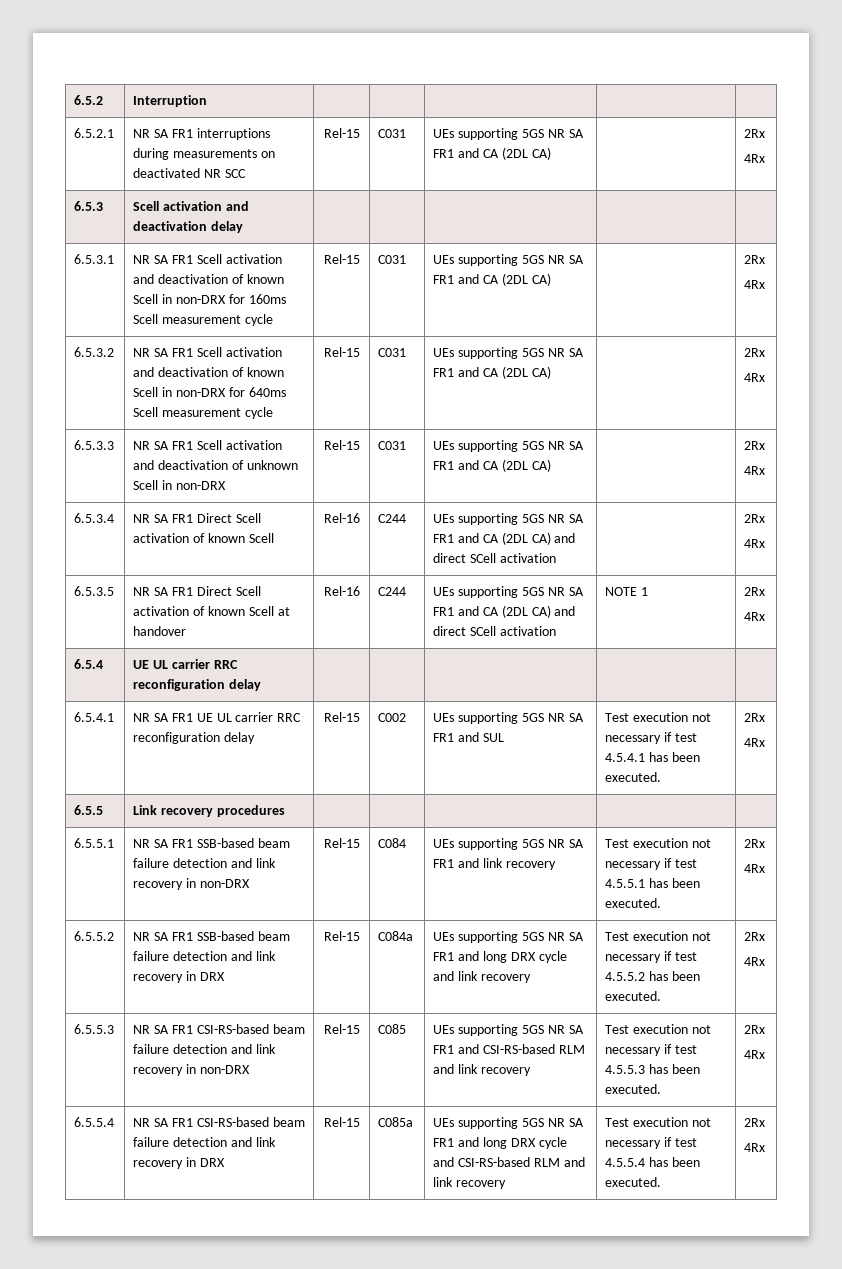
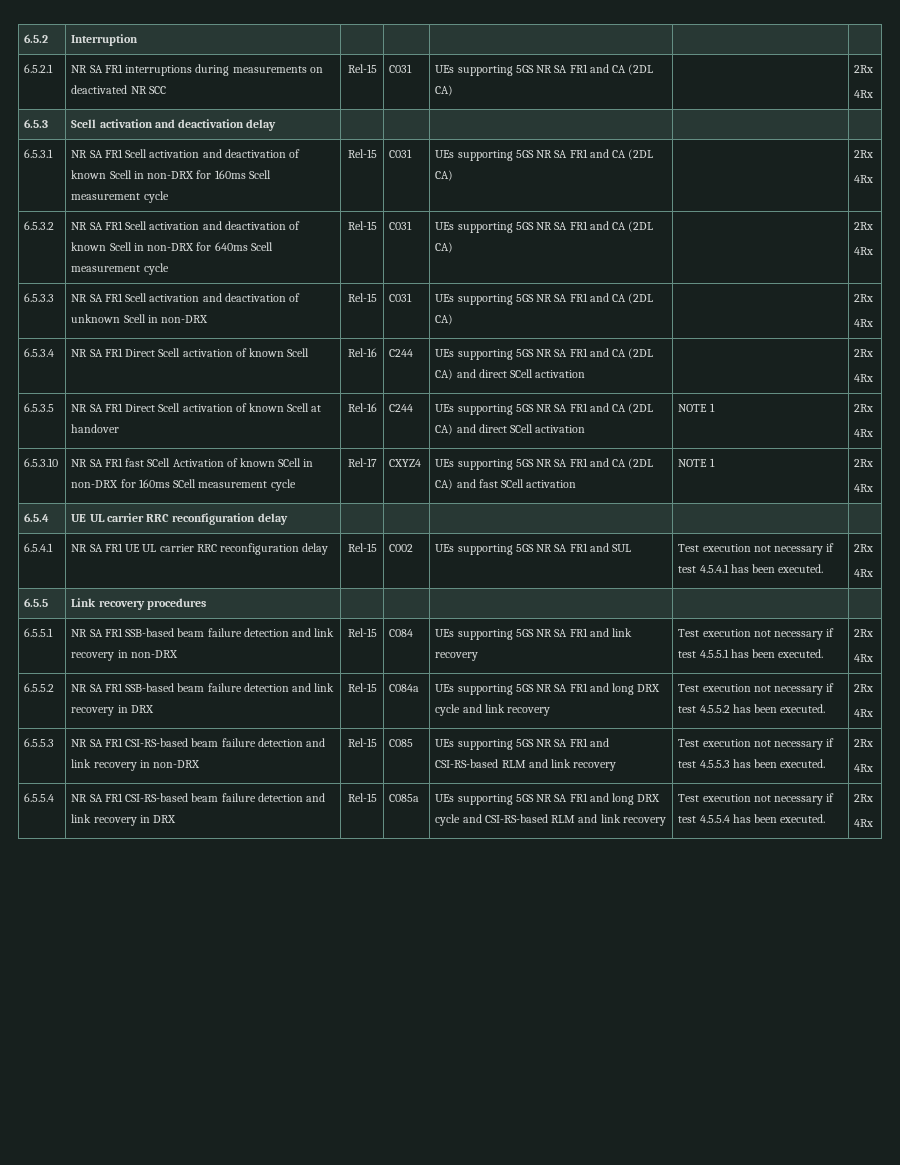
(766, 616) none -> [24,458,59,467] [71,458,314,467] [71,479,296,491] [347,458,377,467] [389,459,422,467] [435,458,654,470] [435,479,577,490] [678,458,715,467] [854,459,874,467] [854,484,874,492] // 6.5.3.10 | NR SA FR1 fast SCell Activation of known SCell in non-DRX for 160ms SCell measurement cycle | Rel-17 | CXYZ4 | UEs supporting 5GS NR SA FR1 and CA (2DL CA) and fast SCell activation | NOTE 1 | 2Rx // 4Rx

